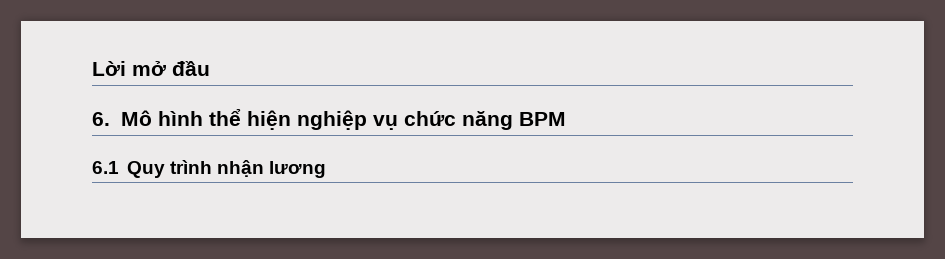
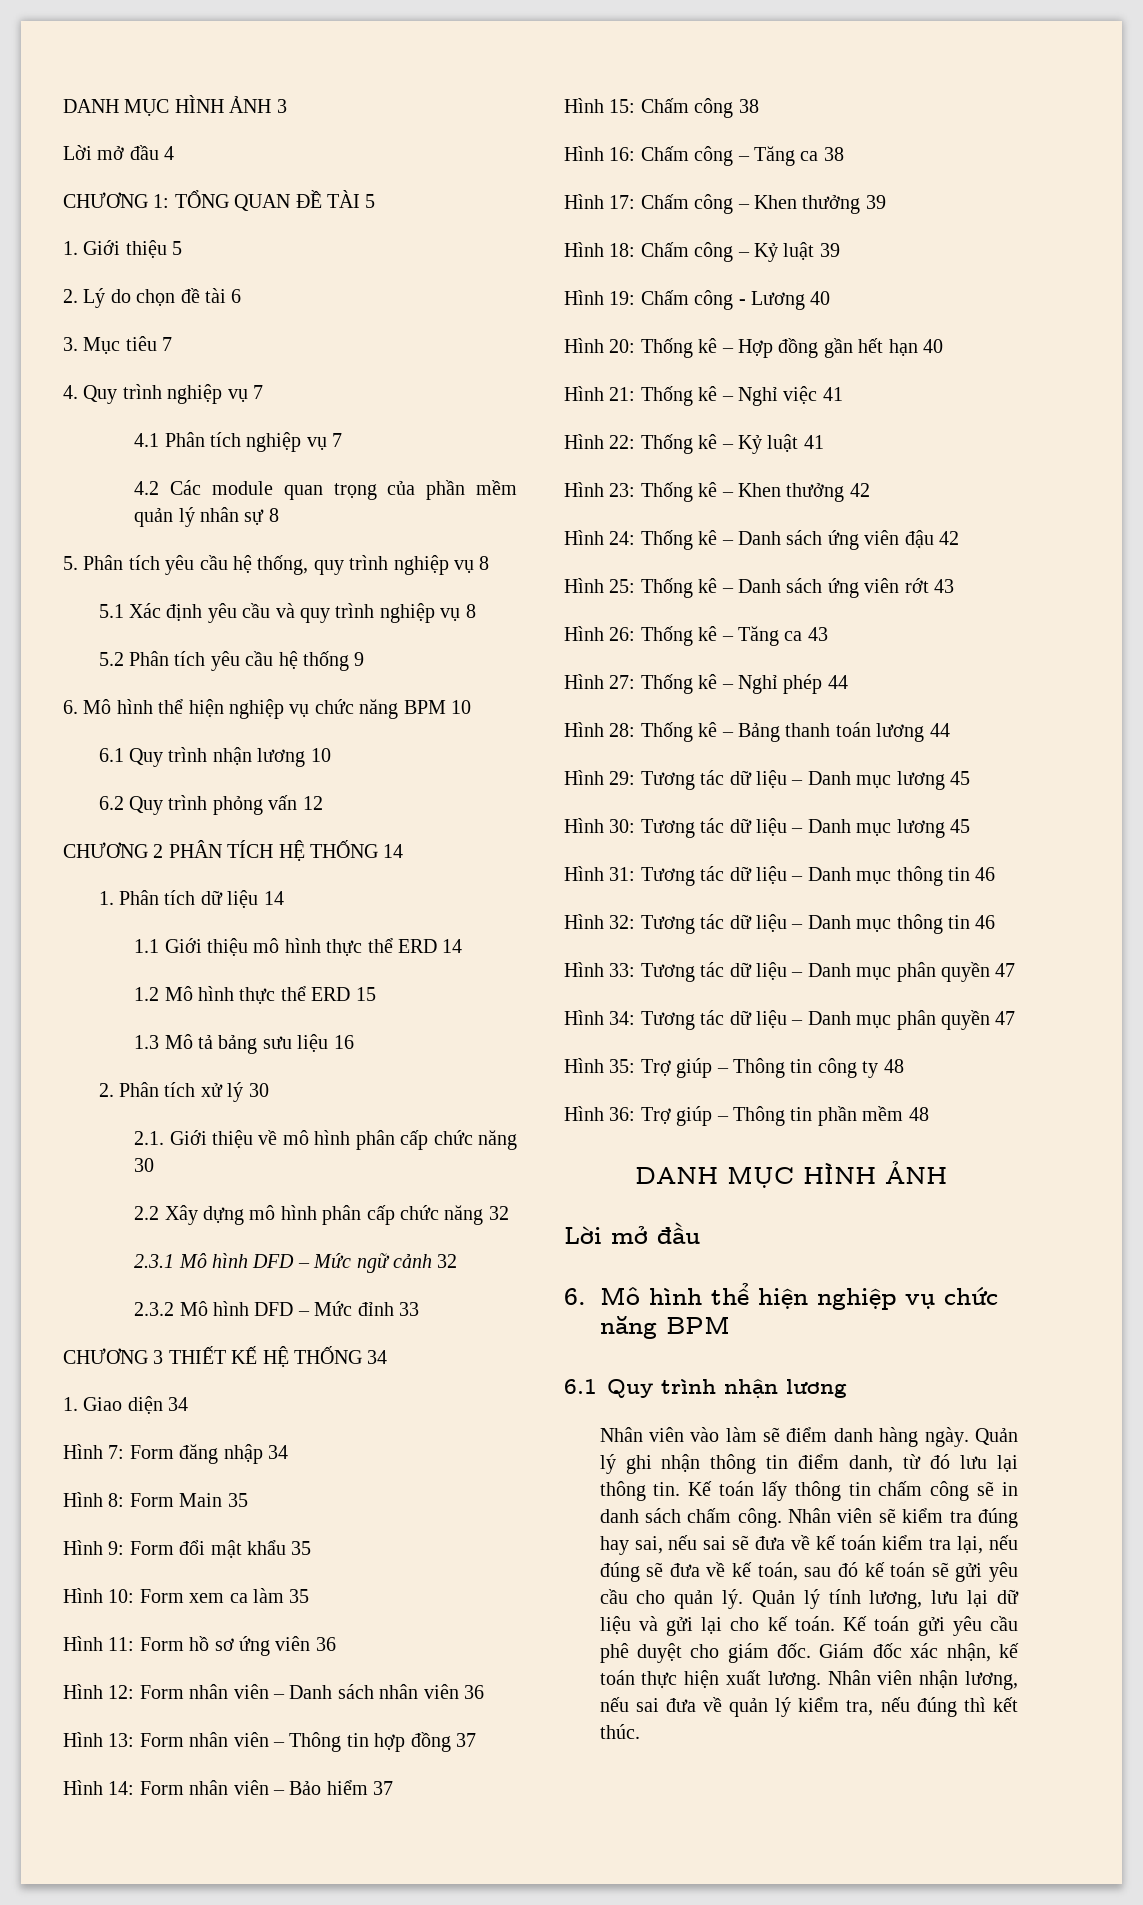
(92, 68) none -> [63,95,287,116] [63,145,175,160] [63,190,376,211] [63,240,183,258] [63,288,242,308] [63,336,173,354] [63,384,263,404] [134,432,343,452] [134,480,517,500] [134,507,279,527] [63,555,490,575] [98,603,476,623] [98,651,365,671] [63,699,471,719] [98,747,331,767] [98,795,323,815] [63,840,404,861] [98,890,284,908] [134,938,463,956] [134,986,376,1004] [134,1034,354,1054] [98,1082,269,1102] [134,1130,518,1150] [134,1158,155,1172] [134,1205,509,1225] [134,1253,458,1273] [134,1301,419,1316] [63,1346,388,1367] [63,1396,189,1414] [63,1444,288,1464] [63,1492,248,1507] [63,1540,312,1558] [63,1588,310,1603] [63,1636,336,1656] [63,1684,484,1699] [63,1732,476,1752] [63,1780,394,1795] [564,98,759,118] [564,146,844,166] [564,194,886,214] [564,242,840,262] [564,290,831,310] [564,338,943,358] [564,386,843,406] [564,434,824,454] [564,482,870,502] [564,530,959,550] [564,578,954,598] [564,626,828,646] [564,674,848,694] [564,722,950,742] [564,770,970,790] [564,818,970,838] [564,866,996,886] [564,914,996,934] [564,962,1016,982] [564,1010,1016,1030] [564,1058,904,1078] [564,1106,929,1126] [635,1161,947,1188] DANH MỤC HÌNH ẢNH 3 // Lời mở đầu 4 // CHƯƠNG 1: TỔNG QUAN ĐỀ TÀI 5 // 1. Giới thiệu 5 // 2. Lý do chọn đề tài 6 // 3. Mục tiêu 7 // 4. Quy trình nghiệp vụ 7 // 4.1 Phân tích nghiệp vụ 7 // 4.2 Các module quan trọng của phần mềm quản lý nhân sự 8 // 5. Phân tích yêu cầu hệ thống, quy trình nghiệp vụ 8 // 5.1 Xác định yêu cầu và quy trình nghiệp vụ 8 // 5.2 Phân tích yêu cầu hệ thống 9 // 6. Mô hình thể hiện nghiệp vụ chức năng BPM 10 // 6.1 Quy trình nhận lương 10 // 6.2 Quy trình phỏng vấn 12 // CHƯƠNG 2 PHÂN TÍCH HỆ THỐNG 14 // 1. Phân tích dữ liệu 14 // 1.1 Giới thiệu mô hình thực thể ERD 14 // 1.2 Mô hình thực thể ERD 15 // 1.3 Mô tả bảng sưu liệu 16 // 2. Phân tích xử lý 30 // 2.1. Giới thiệu về mô hình phân cấp chức năng 30 // 2.2 Xây dựng mô hình phân cấp chức năng 32 // 2.3.1 Mô hình DFD – Mức ngữ cảnh 32 // 2.3.2 Mô hình DFD – Mức đỉnh 33 // CHƯƠNG 3 THIẾT KẾ HỆ THỐNG 34 // 1. Giao diện 34 // Hình 7: Form đăng nhập 34 // Hình 8: Form Main 35 // Hình 9: Form đổi mật khẩu 35 // Hình 10: Form xem ca làm 35 // Hình 11: Form hồ sơ ứng viên 36 // Hình 12: Form nhân viên – Danh sách nhân viên 36 // Hình 13: Form nhân viên – Thông tin hợp đồng 37 // Hình 14: Form nhân viên – Bảo hiểm 37 // Hình 15: Chấm công 38 // Hình 16: Chấm công – Tăng ca 38 // Hình 17: Chấm công – Khen thưởng 39 // Hình 18: Chấm công – Kỷ luật 39 // Hình 19: Chấm công - Lương 40 // Hình 20: Thống kê – Hợp đồng gần hết hạn 40 // Hình 21: Thống kê – Nghỉ việc 41 // Hình 22: Thống kê – Kỷ luật 41 // Hình 23: Thống kê – Khen thưởng 42 // Hình 24: Thống kê – Danh sách ứng viên đậu 42 // Hình 25: Thống kê – Danh sách ứng viên rớt 43 // Hình 26: Thống kê – Tăng ca 43 // Hình 27: Thống kê – Nghỉ phép 44 // Hình 28: Thống kê – Bảng thanh toán lương 44 // Hình 29: Tương tác dữ liệu – Danh mục lương 45 // Hình 30: Tương tác dữ liệu – Danh mục lương 45 // Hình 31: Tương tác dữ liệu – Danh mục thông tin 46 // Hình 32: Tương tác dữ liệu – Danh mục thông tin 46 // Hình 33: Tương tác dữ liệu – Danh mục phân quyền 47 // Hình 34: Tương tác dữ liệu – Danh mục phân quyền 47 // Hình 35: Trợ giúp – Thông tin công ty 48 // Hình 36: Trợ giúp – Thông tin phần mềm 48 // DANH MỤC HÌNH ẢNH //
(326, 169) none -> [599,1427,1018,1447] [599,1454,1018,1474] [599,1481,1018,1501] [599,1508,1018,1528] [599,1535,1018,1555] [599,1562,1019,1582] [599,1589,1019,1609] [599,1616,1018,1636] [599,1643,1019,1663] [599,1670,1018,1690] [599,1697,1018,1717] [599,1724,640,1739] // Nhân viên vào làm sẽ điểm danh hàng ngày. Quản lý ghi nhận thông tin điểm danh, từ đó lưu lại thông tin. Kế toán lấy thông tin chấm công sẽ in danh sách chấm công. Nhân viên sẽ kiểm tra đúng hay sai, nếu sai sẽ đưa về kế toán kiểm tra lại, nếu đúng sẽ đưa về kế toán, sau đó kế toán sẽ gửi yêu cầu cho quản lý. Quản lý tính lương, lưu lại dữ liệu và gửi lại cho kế toán. Kế toán gửi yêu cầu phê duyệt cho giám đốc. Giám đốc xác nhận, kế toán thực hiện xuất lương. Nhân viên nhận lương, nếu sai đưa về quản lý kiểm tra, nếu đúng thì kết thúc.

